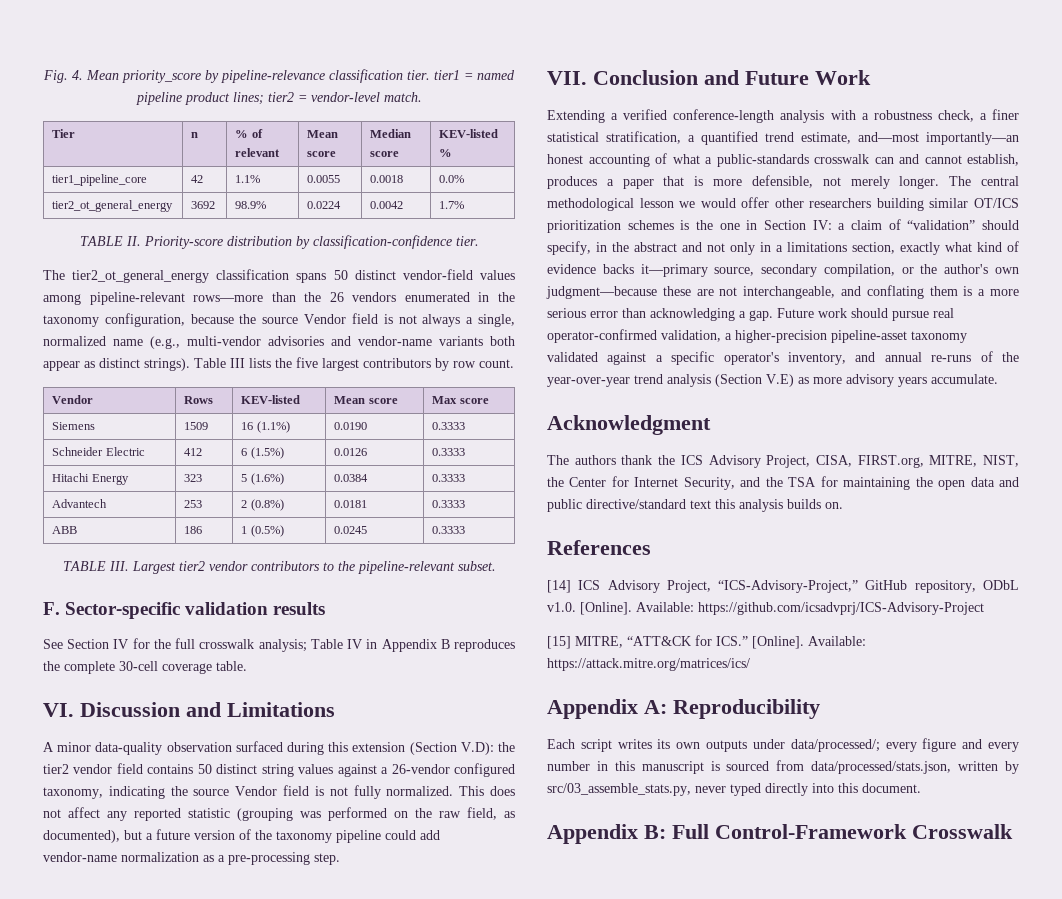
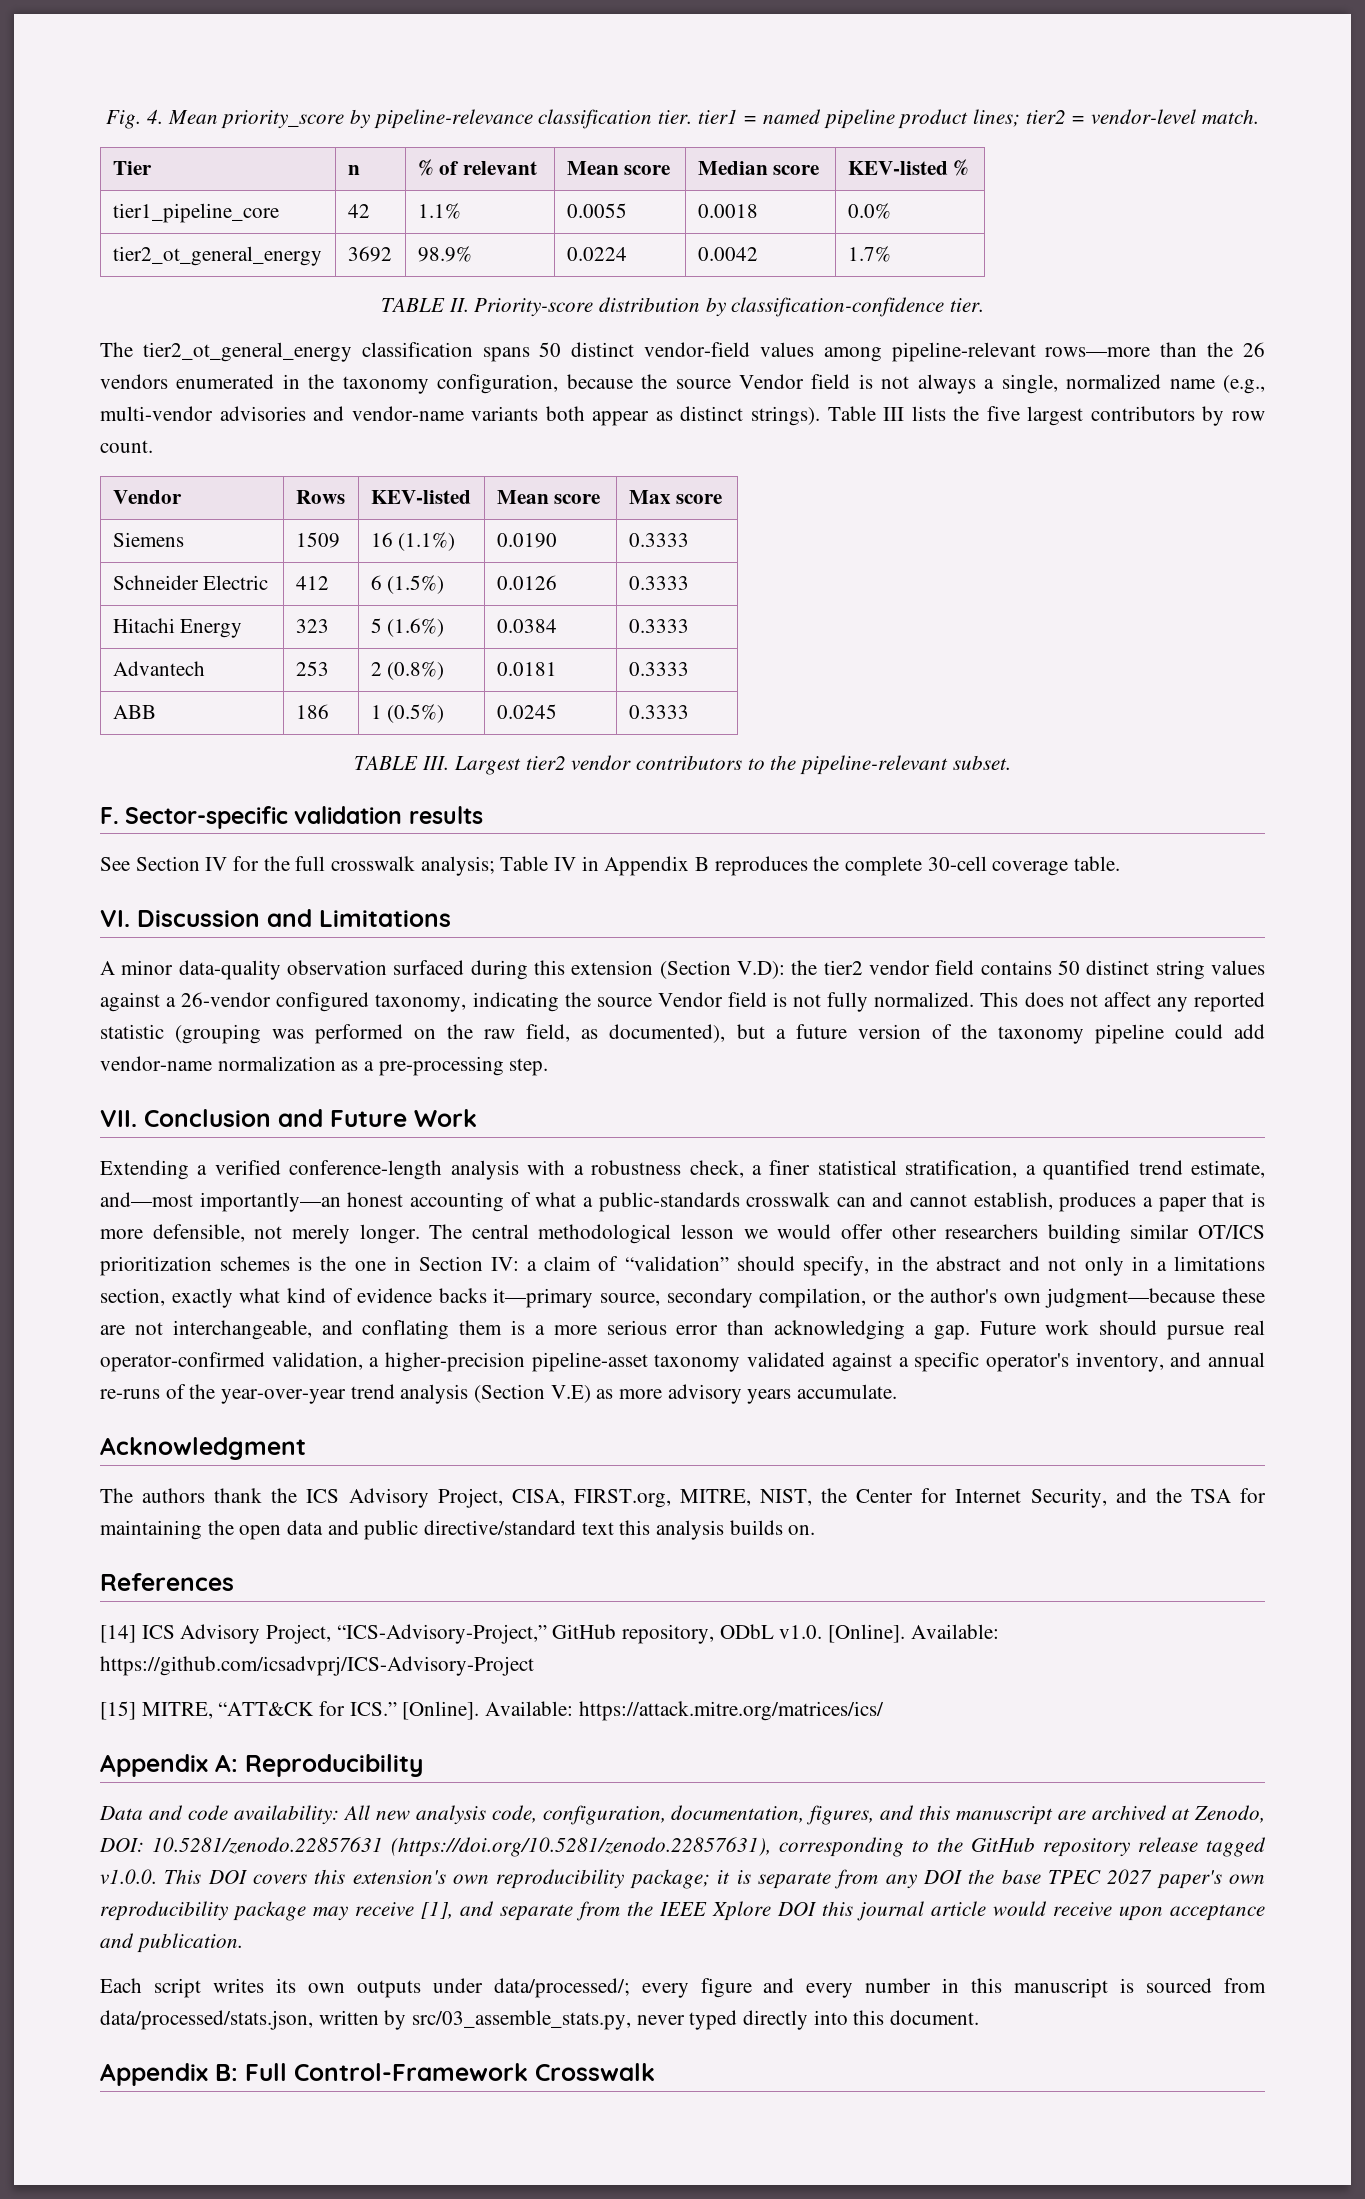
(820, 709) none -> [99,1805,1265,1825] [99,1837,1266,1857] [100,1869,1265,1889] [100,1901,1265,1921] [100,1933,243,1953] // Data and code availability: All new analysis code, configuration, documentation, figures, and this manuscript are archived at Zenodo, DOI: 10.5281/zenodo.22857631 (https://doi.org/10.5281/zenodo.22857631), corresponding to the GitHub repository release tagged v1.0.0. This DOI covers this extension's own reproducibility package; it is separate from any DOI the base TPEC 2027 paper's own reproducibility package may receive [1], and separate from the IEEE Xplore DOI this journal article would receive upon acceptance and publication.

